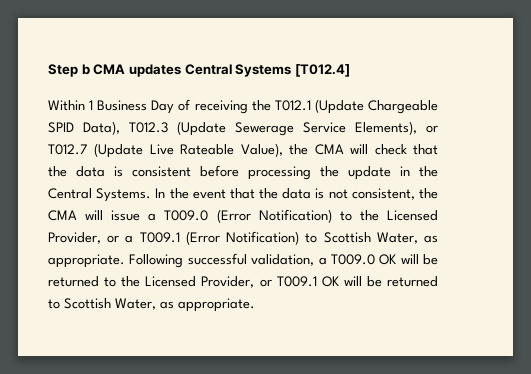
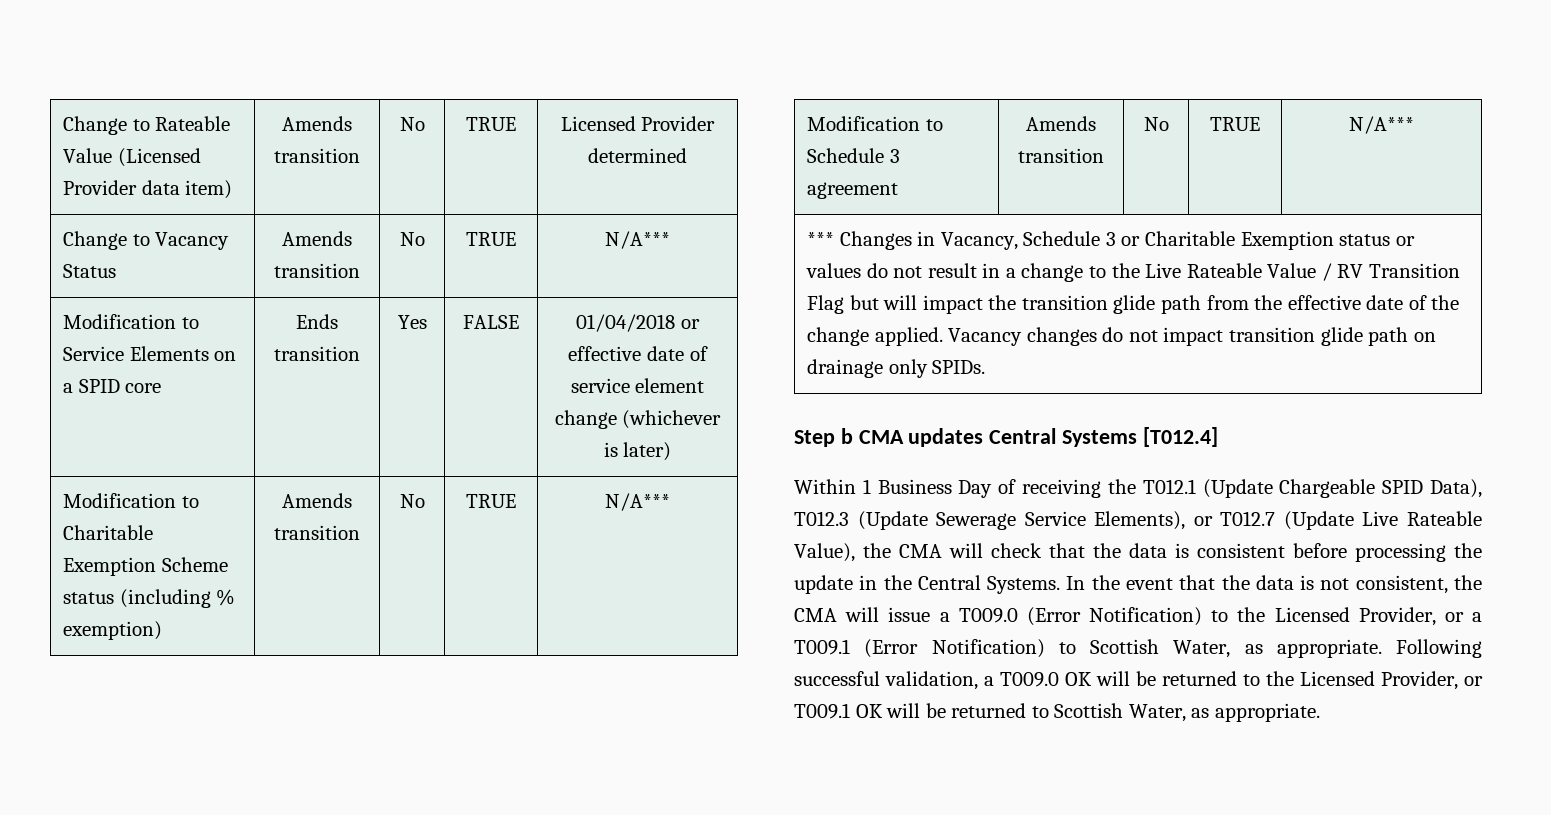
(48, 70) none -> [63,116,231,135] [63,148,201,167] [63,180,233,199] [282,116,352,131] [274,148,360,163] [399,117,425,131] [466,117,516,131] [560,116,716,131] [588,148,687,163] [63,231,230,250] [63,264,117,278] [282,231,352,246] [274,263,360,278] [399,232,425,246] [466,232,516,246] [605,231,670,249] [63,314,199,329] [63,346,237,361] [63,379,162,393] [296,314,338,329] [274,346,360,361] [397,315,427,329] [463,315,519,329] [576,314,700,332] [568,346,708,361] [570,378,705,393] [554,410,722,429] [603,442,672,461] [63,493,199,508] [63,525,154,540] [63,557,228,576] [63,589,236,608] [63,621,163,640] [282,493,352,508] [274,525,360,540] [399,494,425,508] [466,494,516,508] [605,493,670,511] [807,116,943,131] [807,148,900,163] [807,182,899,199] [1026,116,1096,131] [1018,148,1104,163] [1143,117,1169,131] [1210,117,1260,131] [1349,116,1414,134] [807,231,1415,250] [806,263,1460,282] [807,295,1460,314] [807,327,1436,346] [807,359,986,378] Change to Rateable Value (Licensed Provider data item) | Amends transition | No | TRUE | Licensed Provider determined // Change to Vacancy Status | Amends transition | No | TRUE | N/A*** // Modification to Service Elements on a SPID core | Ends transition | Yes | FALSE | 01/04/2018 or effective date of service element change (whichever is later) // Modification to Charitable Exemption Scheme status (including % exemption) | Amends transition | No | TRUE | N/A*** // Modification to Schedule 3 agreement | Amends transition | No | TRUE | N/A*** // *** Changes in Vacancy, Schedule 3 or Charitable Exemption status or values do not result in a change to the Live Rateable Value / RV Transition Flag but will impact the transition glide path from the effective date of the change applied. Vacancy changes do not impact transition glide path on drainage only SPIDs. //

